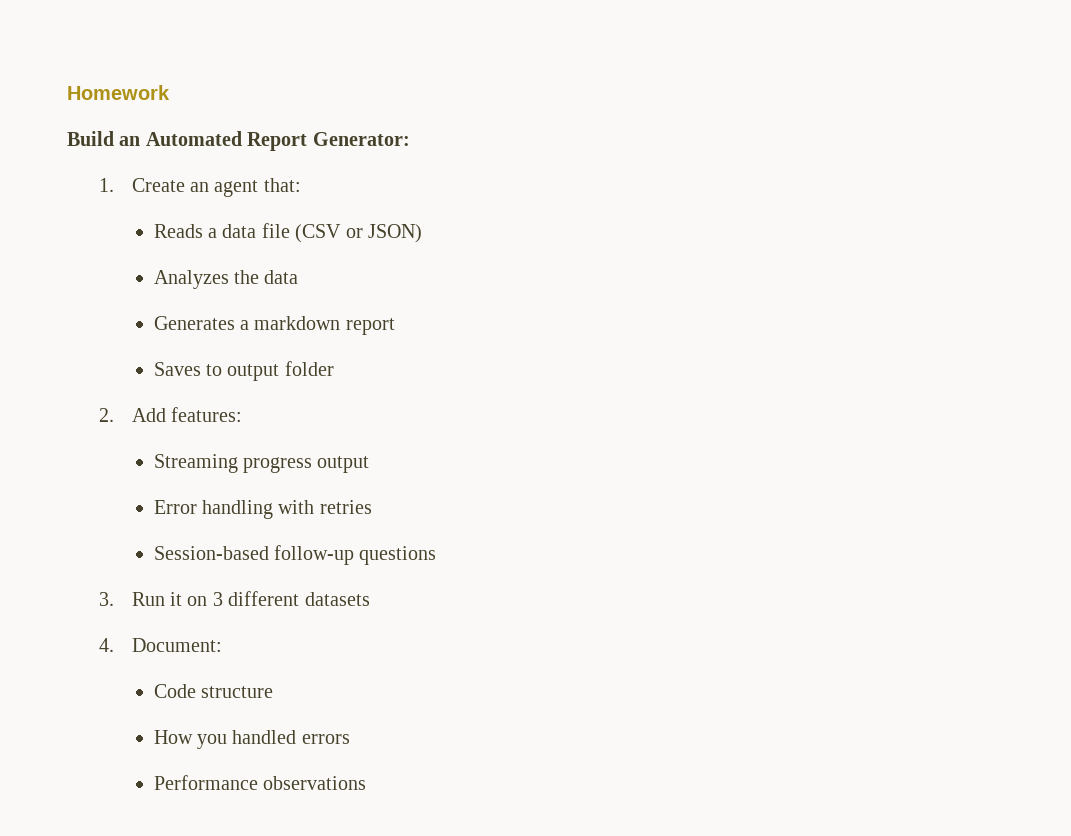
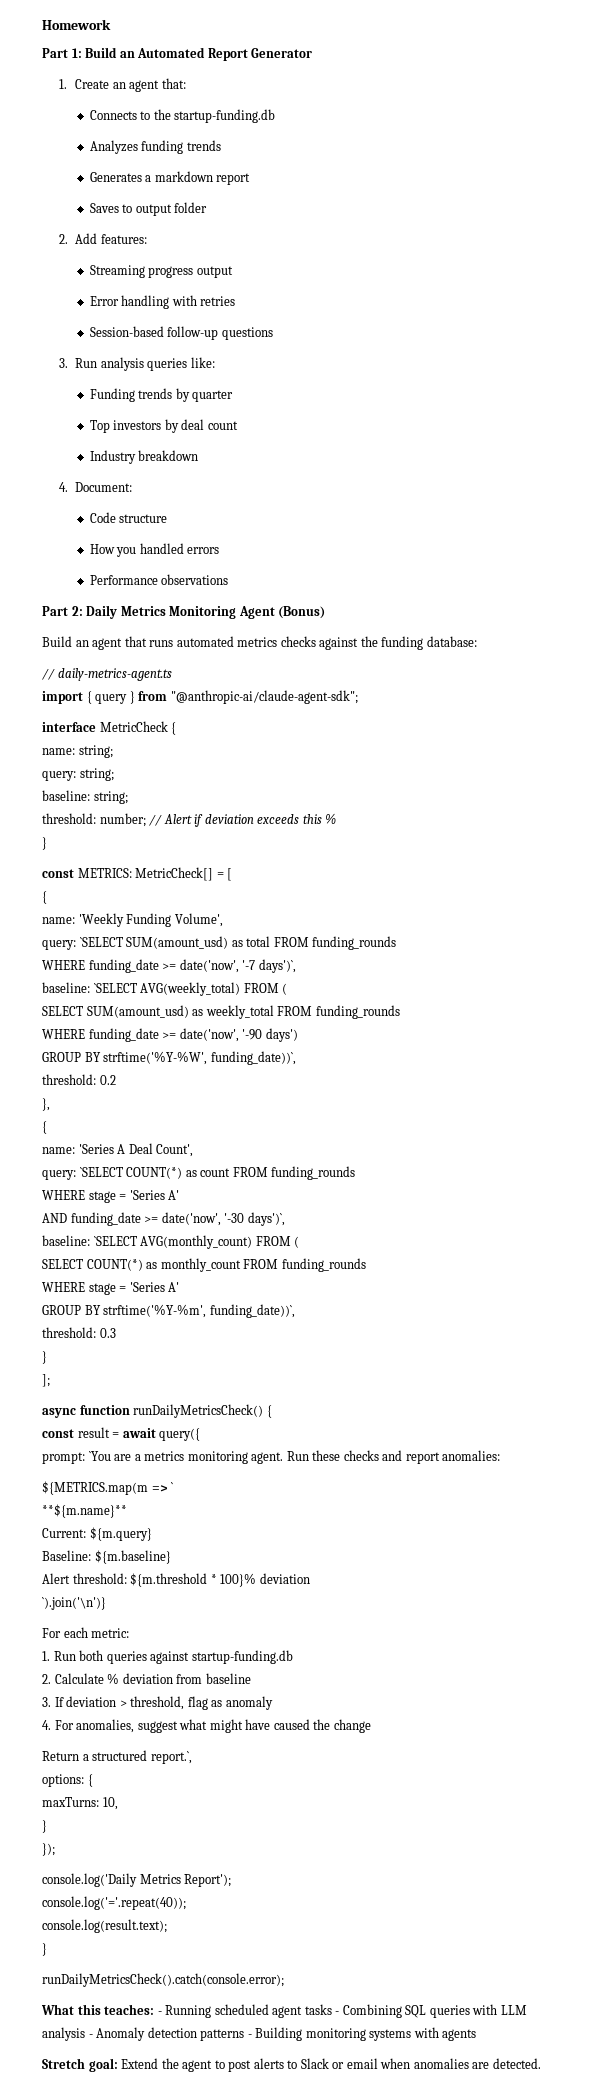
(170, 92) none -> [42,48,82,58] Part 1:
[312,132,410,146] Generator: -> [251,48,313,58] Generator
[153,223,423,243] Reads a data file (CSV or JSON) -> [89,109,276,123] Connects to the startup-funding.db
[234,270,299,284] the data -> [141,140,221,154] funding trends
[170,591,370,606] it on 3 different datasets -> [100,357,215,371] [89,388,234,402] [89,419,238,433] [89,450,199,464] analysis queries like: // Funding trends by quarter // Top investors by deal count // Industry breakdown
(367, 783) none -> [42,605,326,619] [42,636,477,650] [42,668,172,681] [42,690,358,704] [42,721,177,735] [42,745,113,758] [42,768,114,781] [42,790,128,804] [42,813,337,827] [42,837,47,850] [42,867,233,881] [42,891,47,904] [42,913,223,927] [42,936,397,950] [42,959,296,973] [42,982,288,996] [42,1005,400,1019] [42,1028,298,1042] [42,1051,296,1065] [42,1074,116,1085] [42,1098,50,1111] [42,1121,47,1134] [42,1143,194,1157] [42,1166,356,1180] [42,1190,180,1203] [42,1212,285,1226] [42,1235,300,1249] [42,1258,366,1272] [42,1282,180,1295] [42,1304,295,1318] [42,1327,116,1338] [42,1351,47,1364] [42,1374,50,1387] [42,1404,272,1418] [42,1427,201,1441] [42,1450,501,1464] [42,1481,174,1495] [42,1504,127,1518] [42,1527,152,1541] [42,1550,171,1564] [42,1573,310,1587] [42,1597,106,1610] [42,1627,130,1638] [42,1650,293,1664] [42,1673,251,1684] [42,1696,273,1710] [42,1719,371,1733] [42,1750,192,1764] [42,1774,93,1787] [42,1797,118,1810] [42,1820,47,1833] [42,1843,55,1856] [42,1873,232,1887] [42,1896,186,1910] [42,1919,167,1933] [42,1943,47,1956] [42,1973,284,1987] [41,2004,527,2018] [42,2027,477,2041] [42,2058,541,2072] // Part 2: Daily Metrics Monitoring Agent (Bonus) // Build an agent that runs automated metrics checks against the funding database: // // daily-metrics-agent.ts // import { query } from "@anthropic-ai/claude-agent-sdk"; // interface MetricCheck { // name: string; // query: string; // baseline: string; // threshold: number; // Alert if deviation exceeds this % // } // const METRICS: MetricCheck[] = [ // { // name: 'Weekly Funding Volume', // query: `SELECT SUM(amount_usd) as total FROM funding_rounds // WHERE funding_date >= date('now', '-7 days')`, // baseline: `SELECT AVG(weekly_total) FROM ( // SELECT SUM(amount_usd) as weekly_total FROM funding_rounds // WHERE funding_date >= date('now', '-90 days') // GROUP BY strftime('%Y-%W', funding_date))`, // threshold: 0.2 // }, // { // name: 'Series A Deal Count', // query: `SELECT COUNT(*) as count FROM funding_rounds // WHERE stage = 'Series A' // AND funding_date >= date('now', '-30 days')`, // baseline: `SELECT AVG(monthly_count) FROM ( // SELECT COUNT(*) as monthly_count FROM funding_rounds // WHERE stage = 'Series A' // GROUP BY strftime('%Y-%m', funding_date))`, // threshold: 0.3 // } // ]; // async function runDailyMetricsCheck() { // const result = await query({ // prompt: `You are a metrics monitoring agent. Run these checks and report anomalies: // ${METRICS.map(m => ` // **${m.name}** // Current: ${m.query} // Baseline: ${m.baseline} // Alert threshold: ${m.threshold * 100}% deviation // `).join('\n')} // For each metric: // 1. Run both queries against startup-funding.db // 2. Calculate % deviation from baseline // 3. If deviation > threshold, flag as anomaly // 4. For anomalies, suggest what might have caused the change // Return a structured report.`, // options: { // maxTurns: 10, // } // }); // console.log('Daily Metrics Report'); // console.log('='.repeat(40)); // console.log(result.text); // } // runDailyMetricsCheck().catch(console.error); // What this teaches: - Running scheduled agent tasks - Combining SQL queries with LLM analysis - Anomaly detection patterns - Building monitoring systems with agents // Stretch goal: Extend the agent to post alerts to Slack or email when anomalies are detected.

